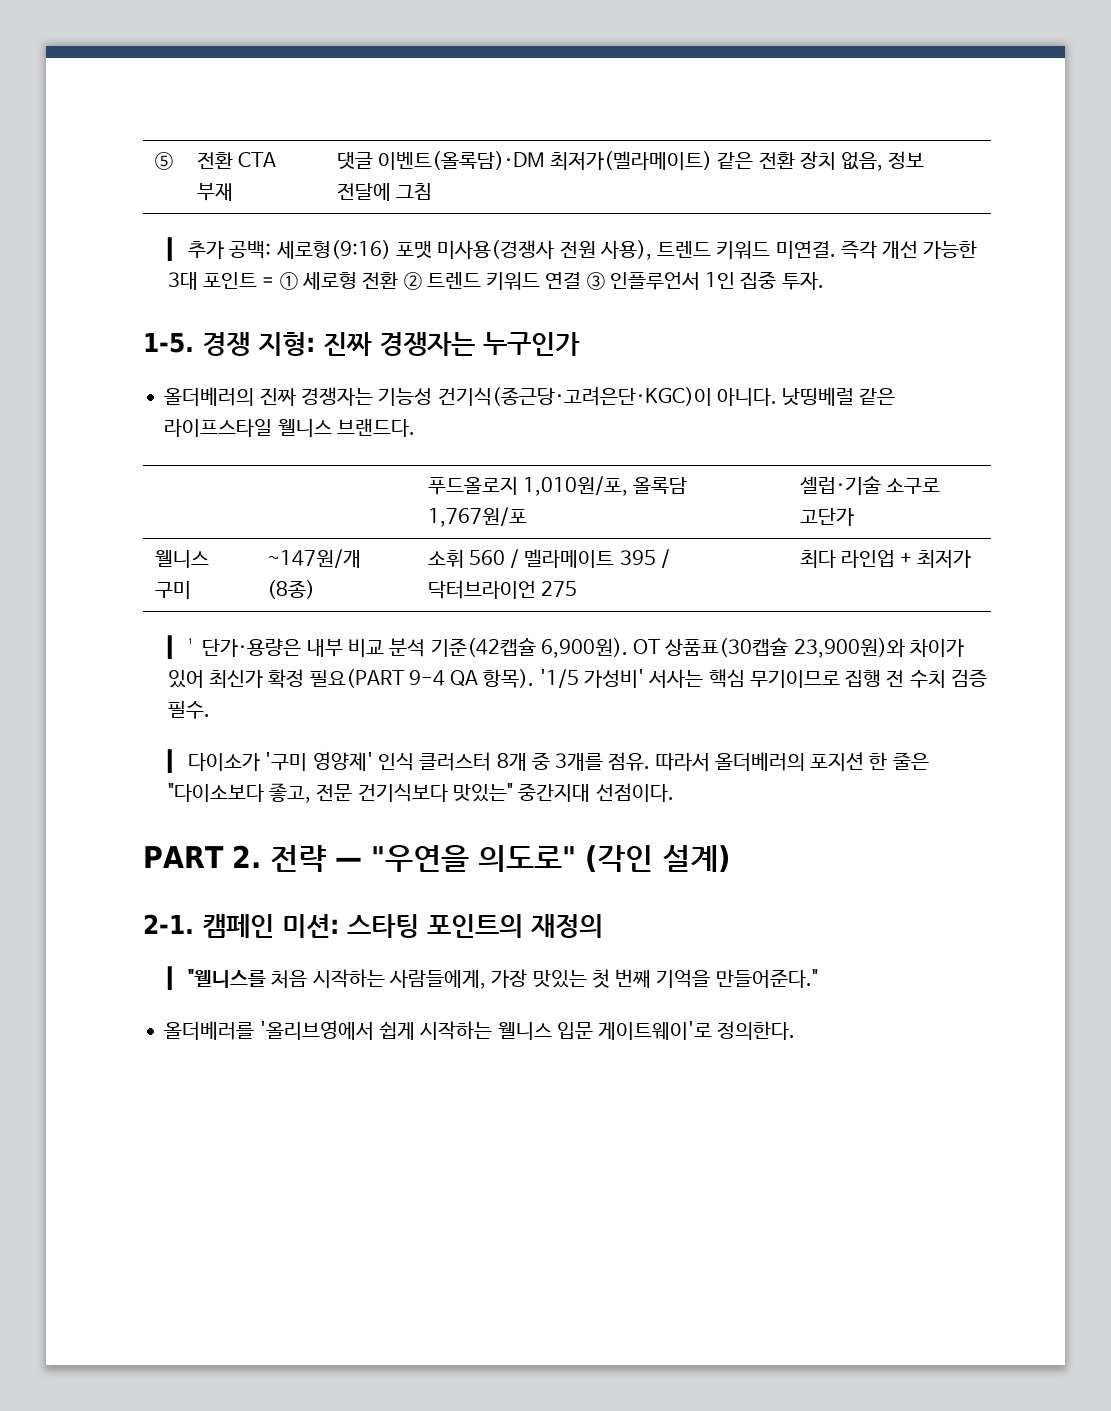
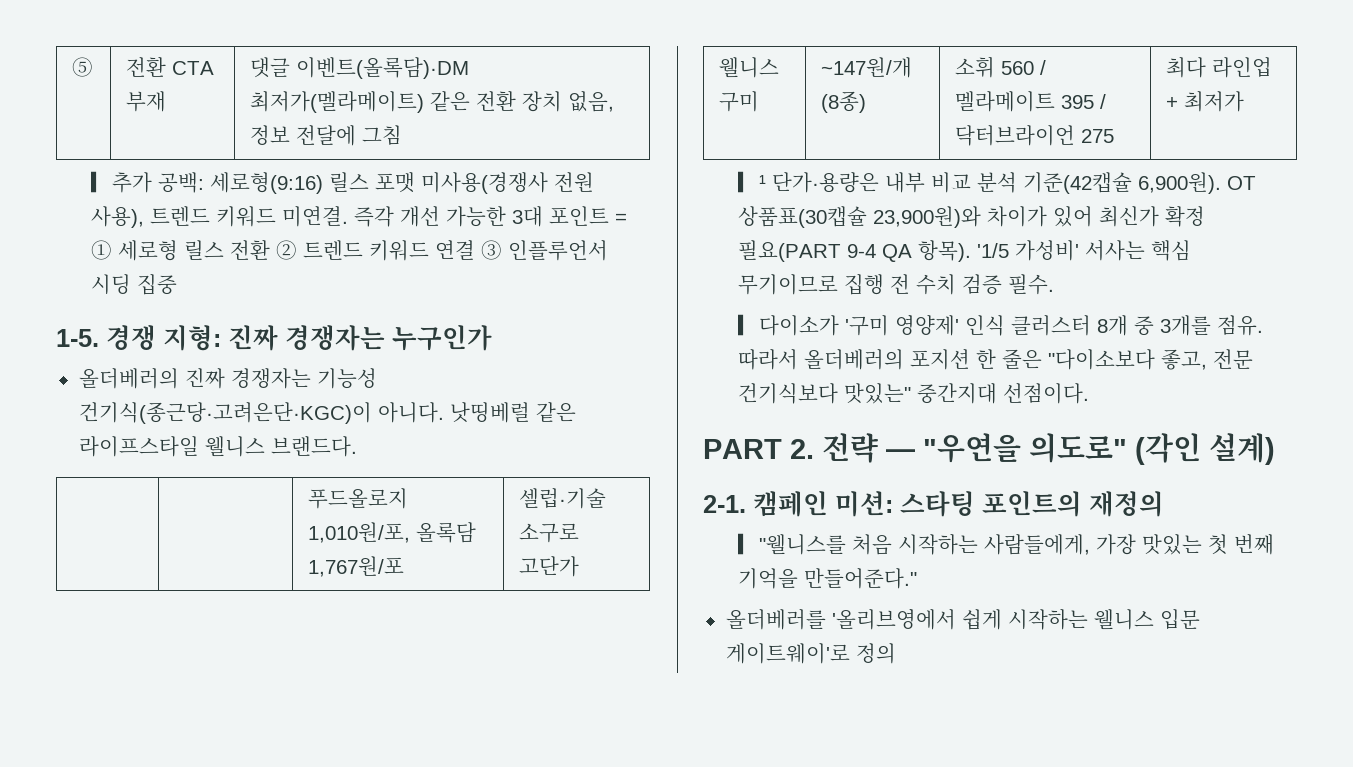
[166,237,225,261] ▎ 추가 -> [91,171,153,193] ▎추가
(391, 249) none -> [329,172,370,192] 릴스
(357, 281) none -> [184,240,225,260] 릴스
[705,272,736,289] 1인 -> [91,274,132,294] 시딩
[781,272,824,290] 투자. -> (178, 284) none
[166,635,198,659] ▎ ¹ -> [738,171,767,193] ▎¹
[166,749,261,773] ▎ 다이소가 -> [738,314,840,336] ▎다이소가
[166,966,267,990] ▎ "웰니스를 -> [738,533,847,555] ▎"웰니스를
[717,1021,796,1040] 정의한다. -> [855,643,896,664] 정의

